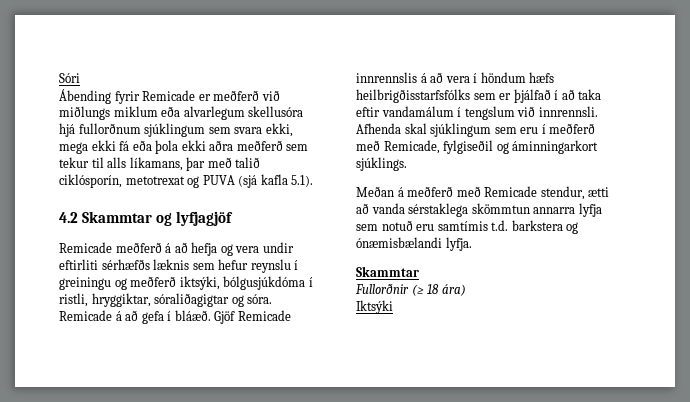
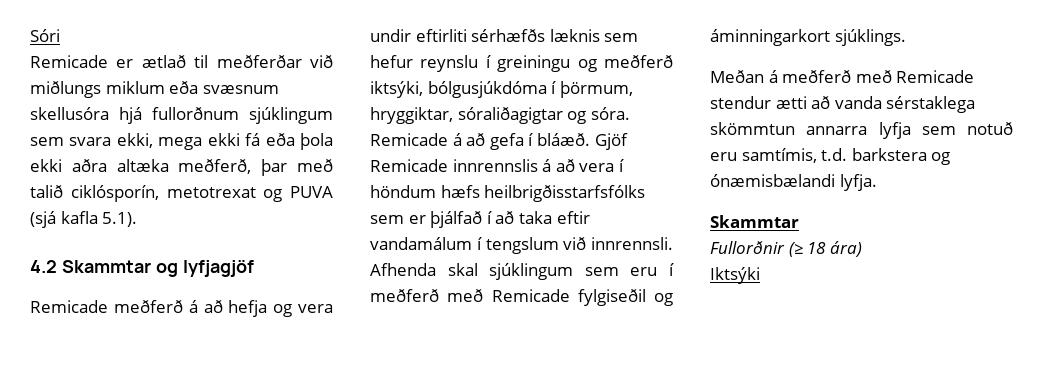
[59,89,260,104] Ábending fyrir Remicade er meðferð -> [30,55,302,68] Remicade er ætlað til meðferðar
[183,106,245,120] alvarlegum -> [202,84,279,94] svæsnum
[236,140,309,151] [59,157,183,171] meðferð sem tekur til alls líkamans, -> [116,159,252,174] altæka meðferð,
[59,293,88,307] ristli, -> [559,81,633,98] þörmum,
[383,140,440,154] Remicade, -> [491,289,570,302] Remicade
[540,186,585,200] stendur, -> [710,96,771,109] stendur
[437,221,488,231] samtímis -> [741,148,817,163] samtímis,

